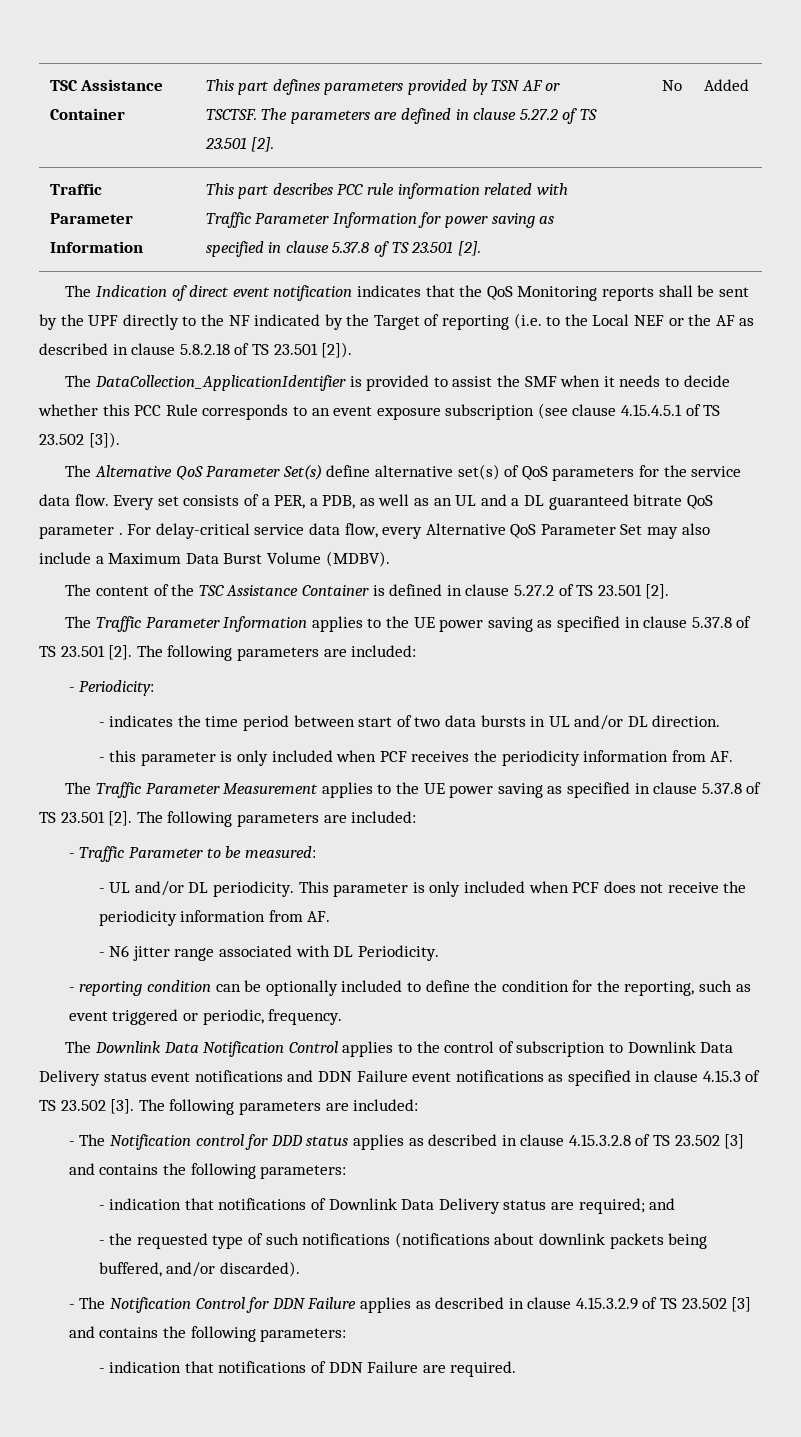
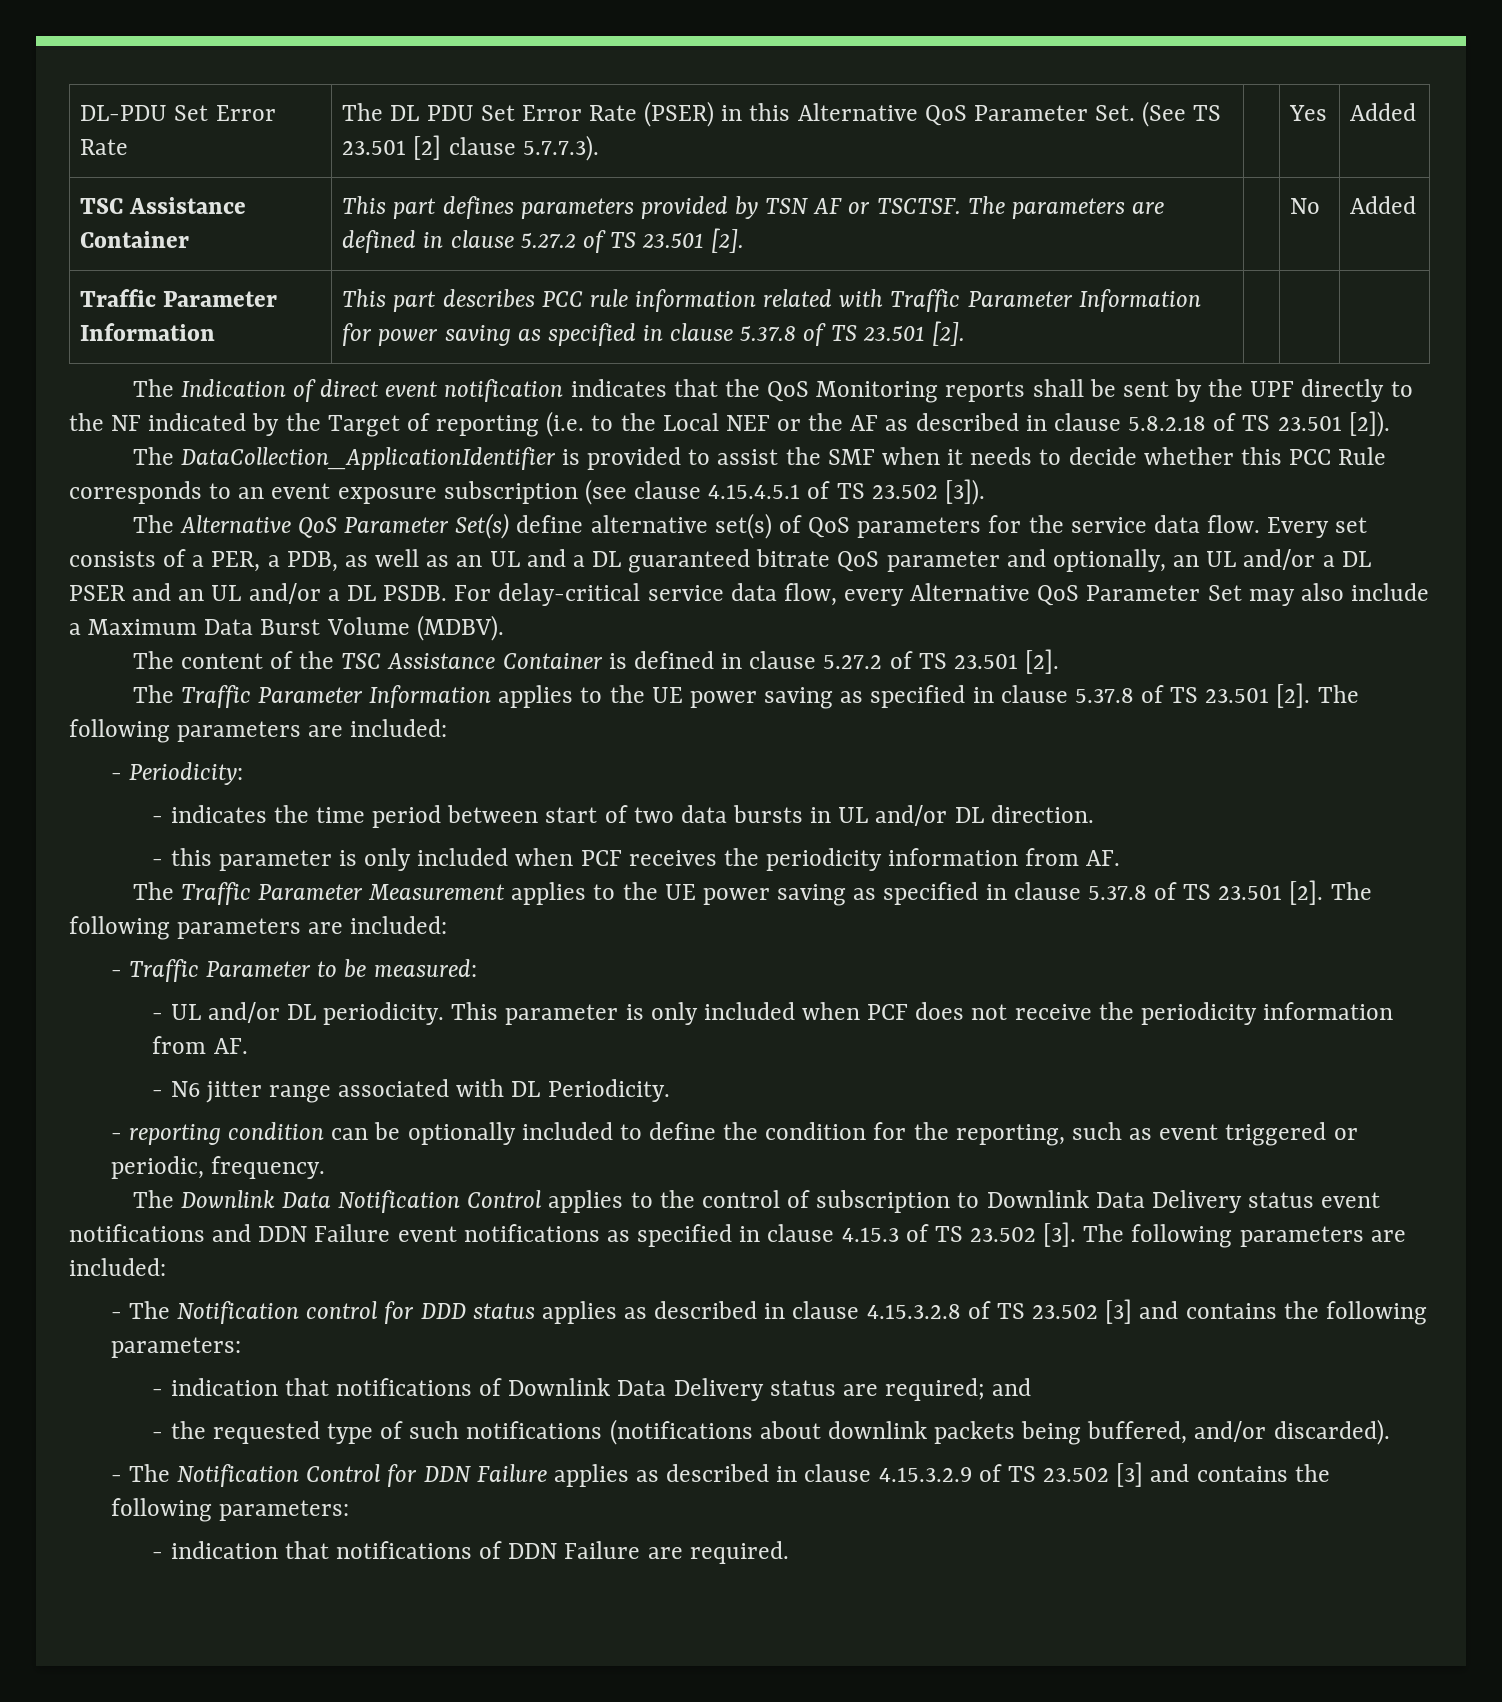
(49, 85) none -> [80,105,276,121] [80,139,129,155] [342,101,1222,127] [342,135,599,161] [1289,105,1328,121] [1350,103,1417,121] DL-PDU Set Error Rate | The DL PDU Set Error Rate (PSER) in this Alternative QoS Parameter Set. (See TS 23.501 [2] clause 5.7.7.3). | | Yes | Added //
[118,533,123,535] . -> [1006,549,1371,572] [69,583,448,604] and optionally, an UL and/or a DL PSER and an UL and/or a DL PSDB.

